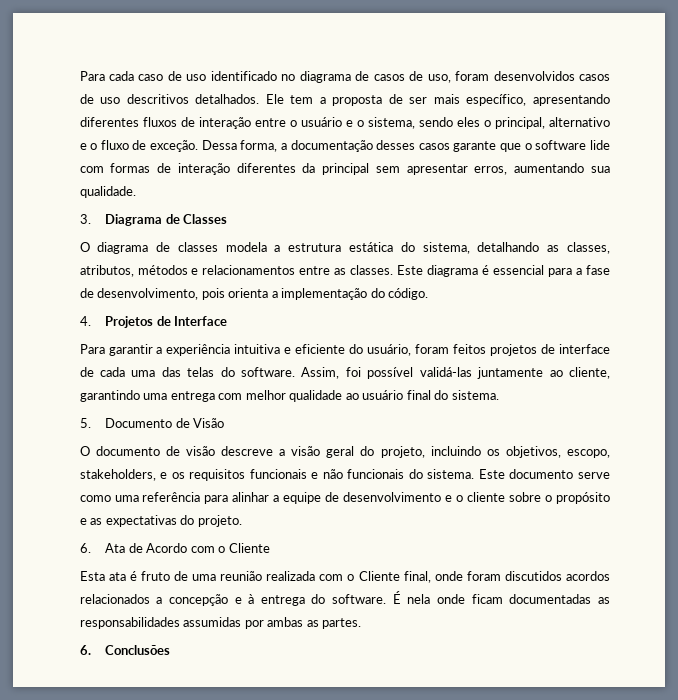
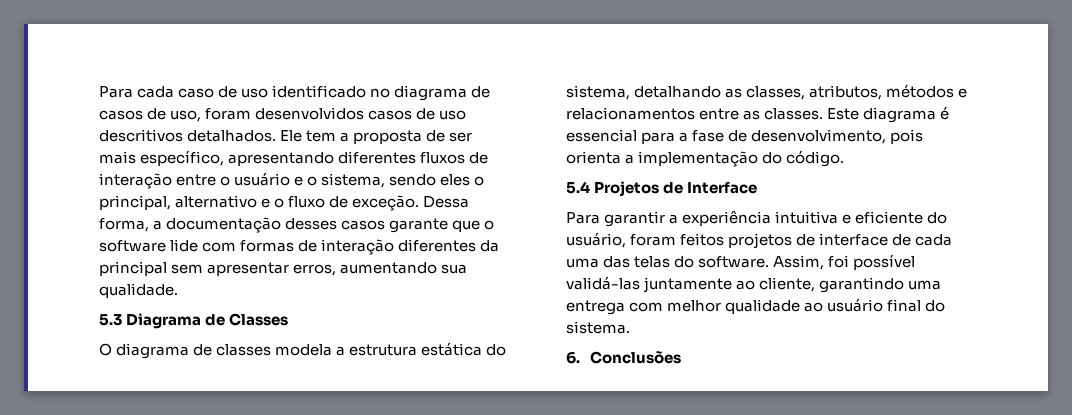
[79,214,91,224] 3. -> [98,314,122,326] 5.3
[79,316,91,326] 4. -> [565,181,590,194] 5.4
[79,418,225,428] [79,446,610,458] [79,469,610,481] [79,492,610,504] [79,515,242,527] [79,543,270,553] [79,571,611,583] [79,591,610,606] [79,617,362,629] // 5. Documento de Visão // O documento de visão descreve a visão geral do projeto, incluindo os objetivos, escopo, stakeholders, e os requisitos funcionais e não funcionais do sistema. Este documento serve como uma referência para alinhar a equipe de desenvolvimento e o cliente sobre o propósito e as expectativas do projeto. // 6. Ata de Acordo com o Cliente // Esta ata é fruto de uma reunião realizada com o Cliente final, onde foram discutidos acordos relacionados a concepção e à entrega do software. É nela onde ficam documentadas as responsabilidades assumidas por ambas as partes. -> (630, 327) none

